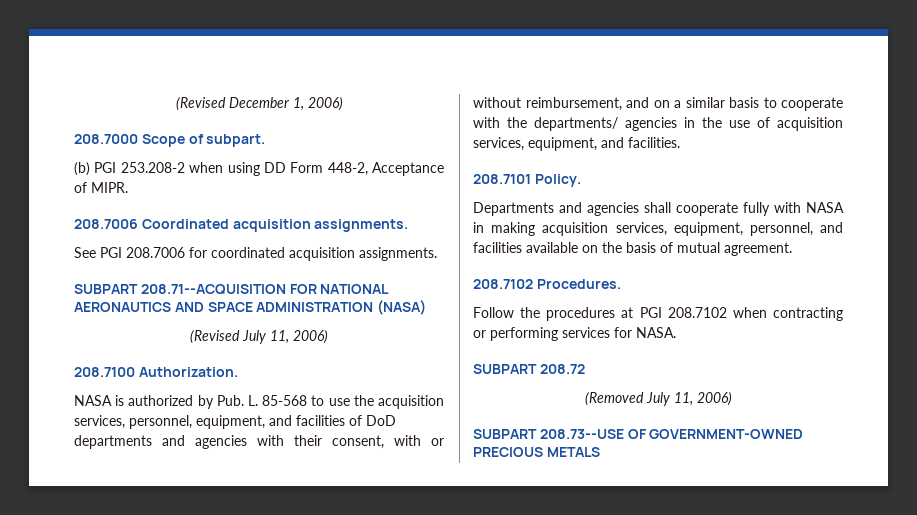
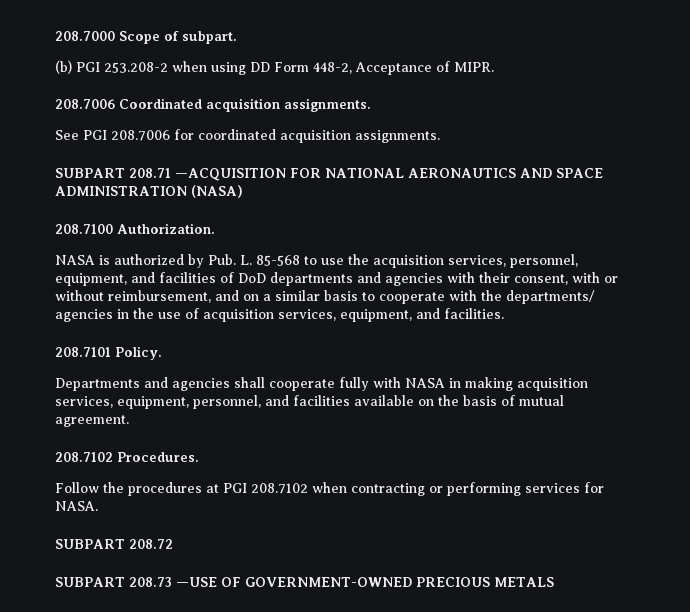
[175,97,343,111] (Revised December 1, 2006) // -> (55, 36) none
[140,284,286,295] 208.71--ACQUISITION -> [129,168,286,181] 208.71 —ACQUISITION
[190,330,328,344] // (Revised July 11, 2006) -> (243, 191) none
[584,392,732,406] [473,429,624,439] // (Removed July 11, 2006) // SUBPART 208.73--USE -> [55,577,217,587] // SUBPART 208.73 —USE

